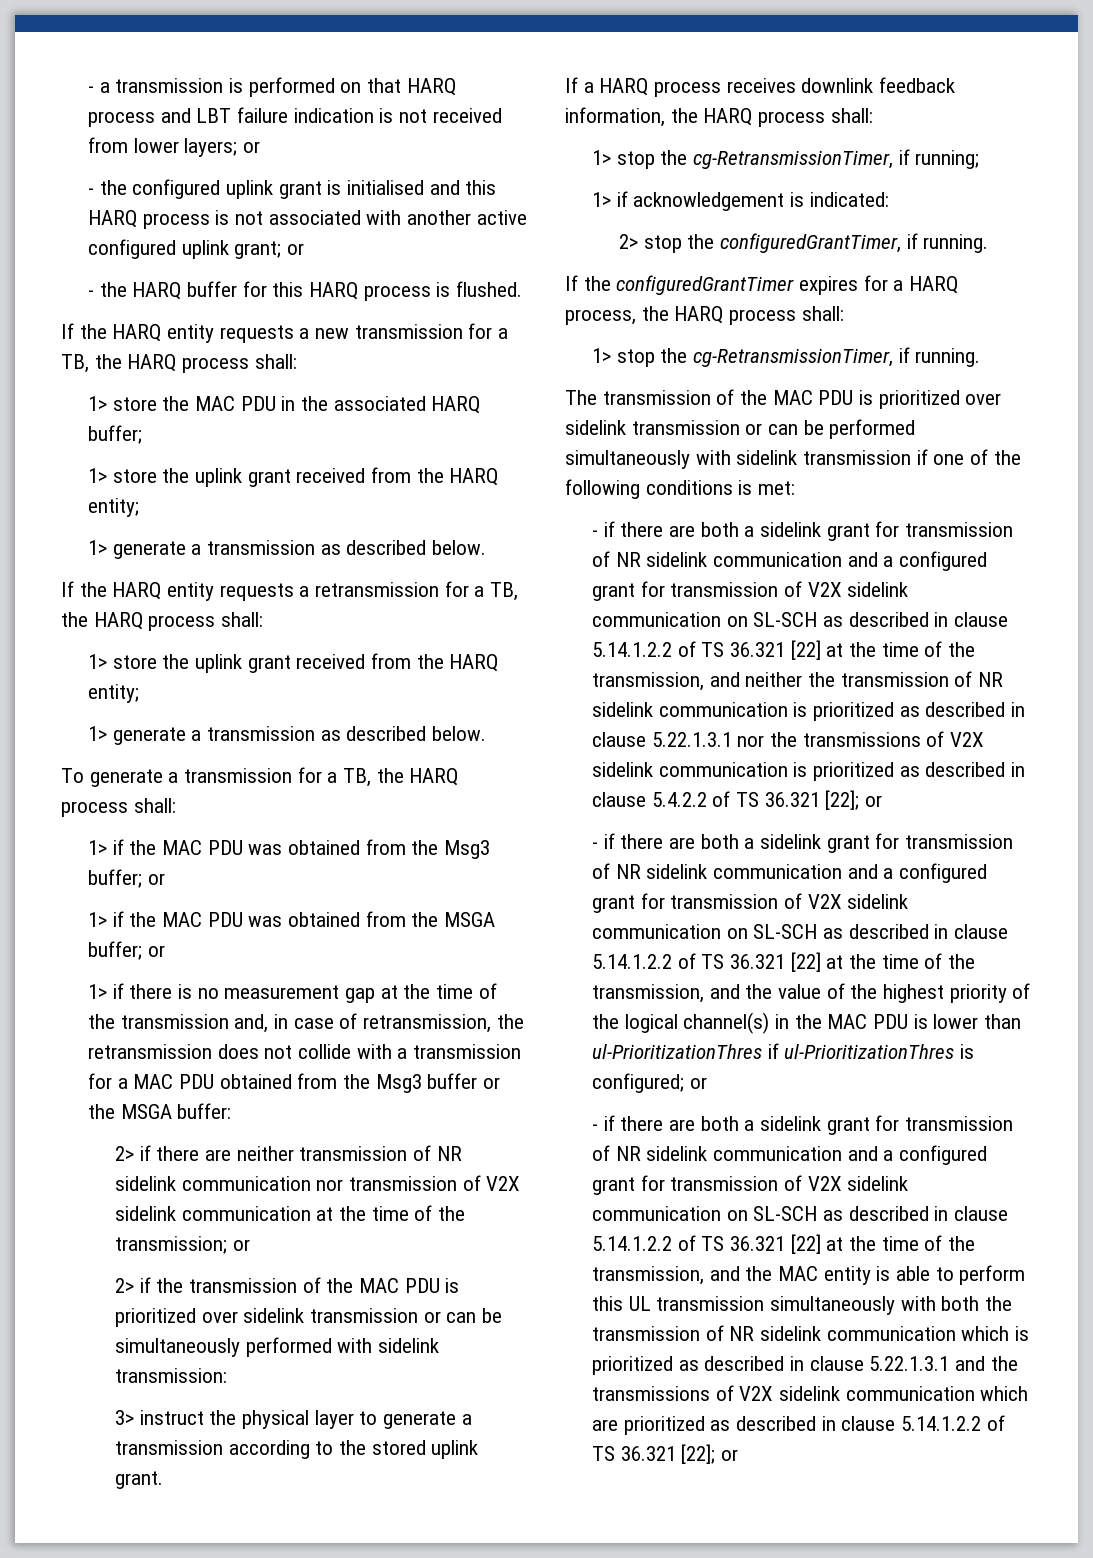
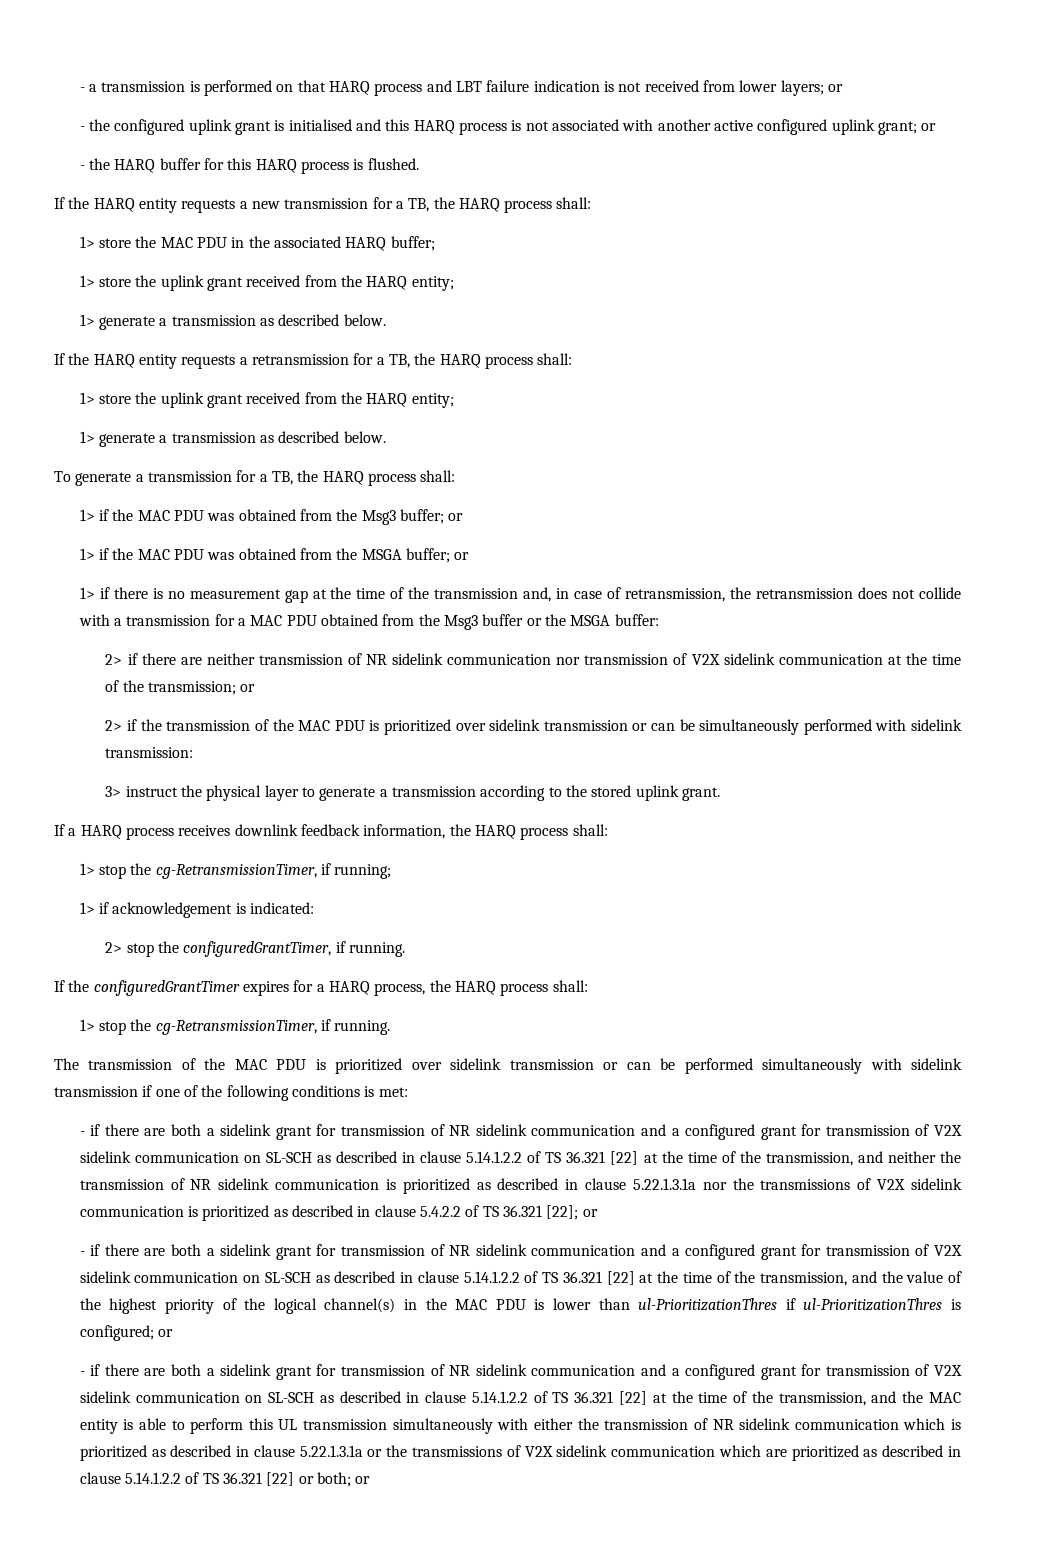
[651,732,732,747] 5.22.1.3.1 -> [632,1178,696,1190] 5.22.1.3.1a
[941,1296,980,1311] both -> [533,1418,573,1430] either
[869,1356,986,1371] 5.22.1.3.1 and -> [299,1445,383,1457] 5.22.1.3.1a or
[681,1444,716,1464] [22]; -> [266,1472,351,1487] [22] or both;

